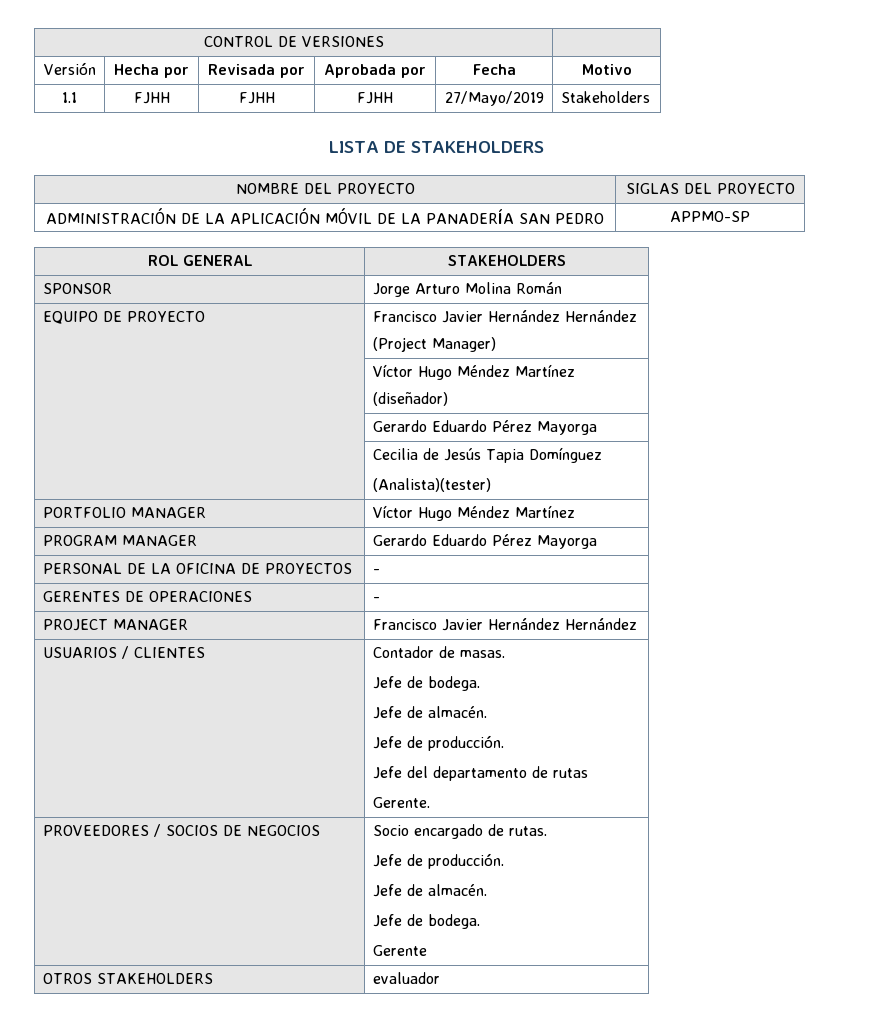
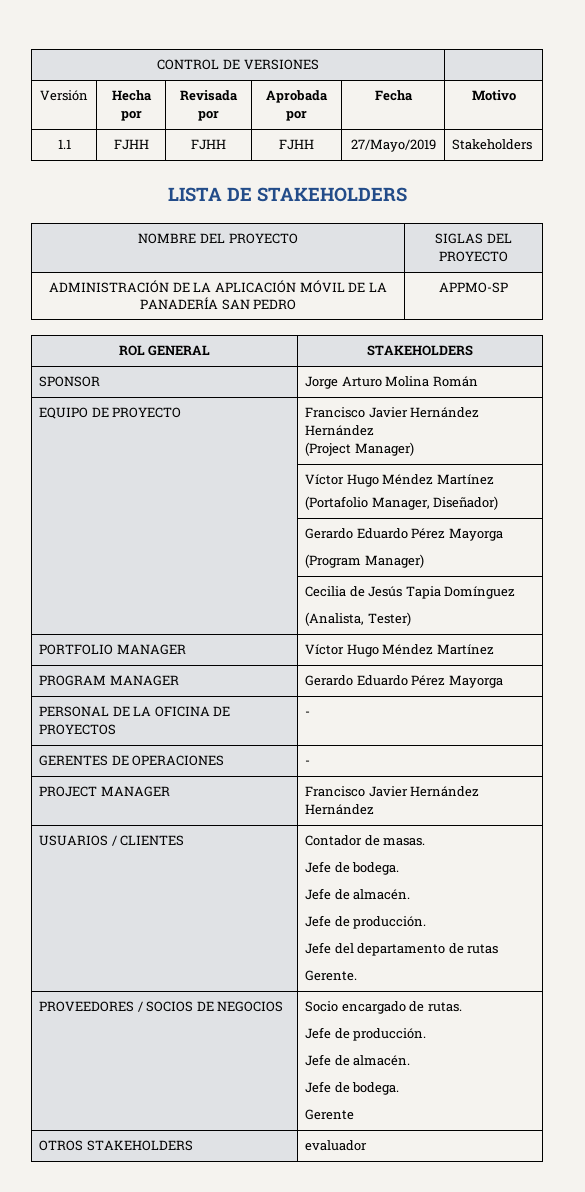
[372,392,448,406] [372,420,597,435] (diseñador) // | Gerardo Eduardo Pérez Mayorga -> [305,496,499,510] [305,528,503,541] [305,554,424,568] (Portafolio Manager, Diseñador) // | Gerardo Eduardo Pérez Mayorga // (Program Manager)
[372,478,491,492] (Analista)(tester) -> [305,612,411,626] (Analista, Tester)

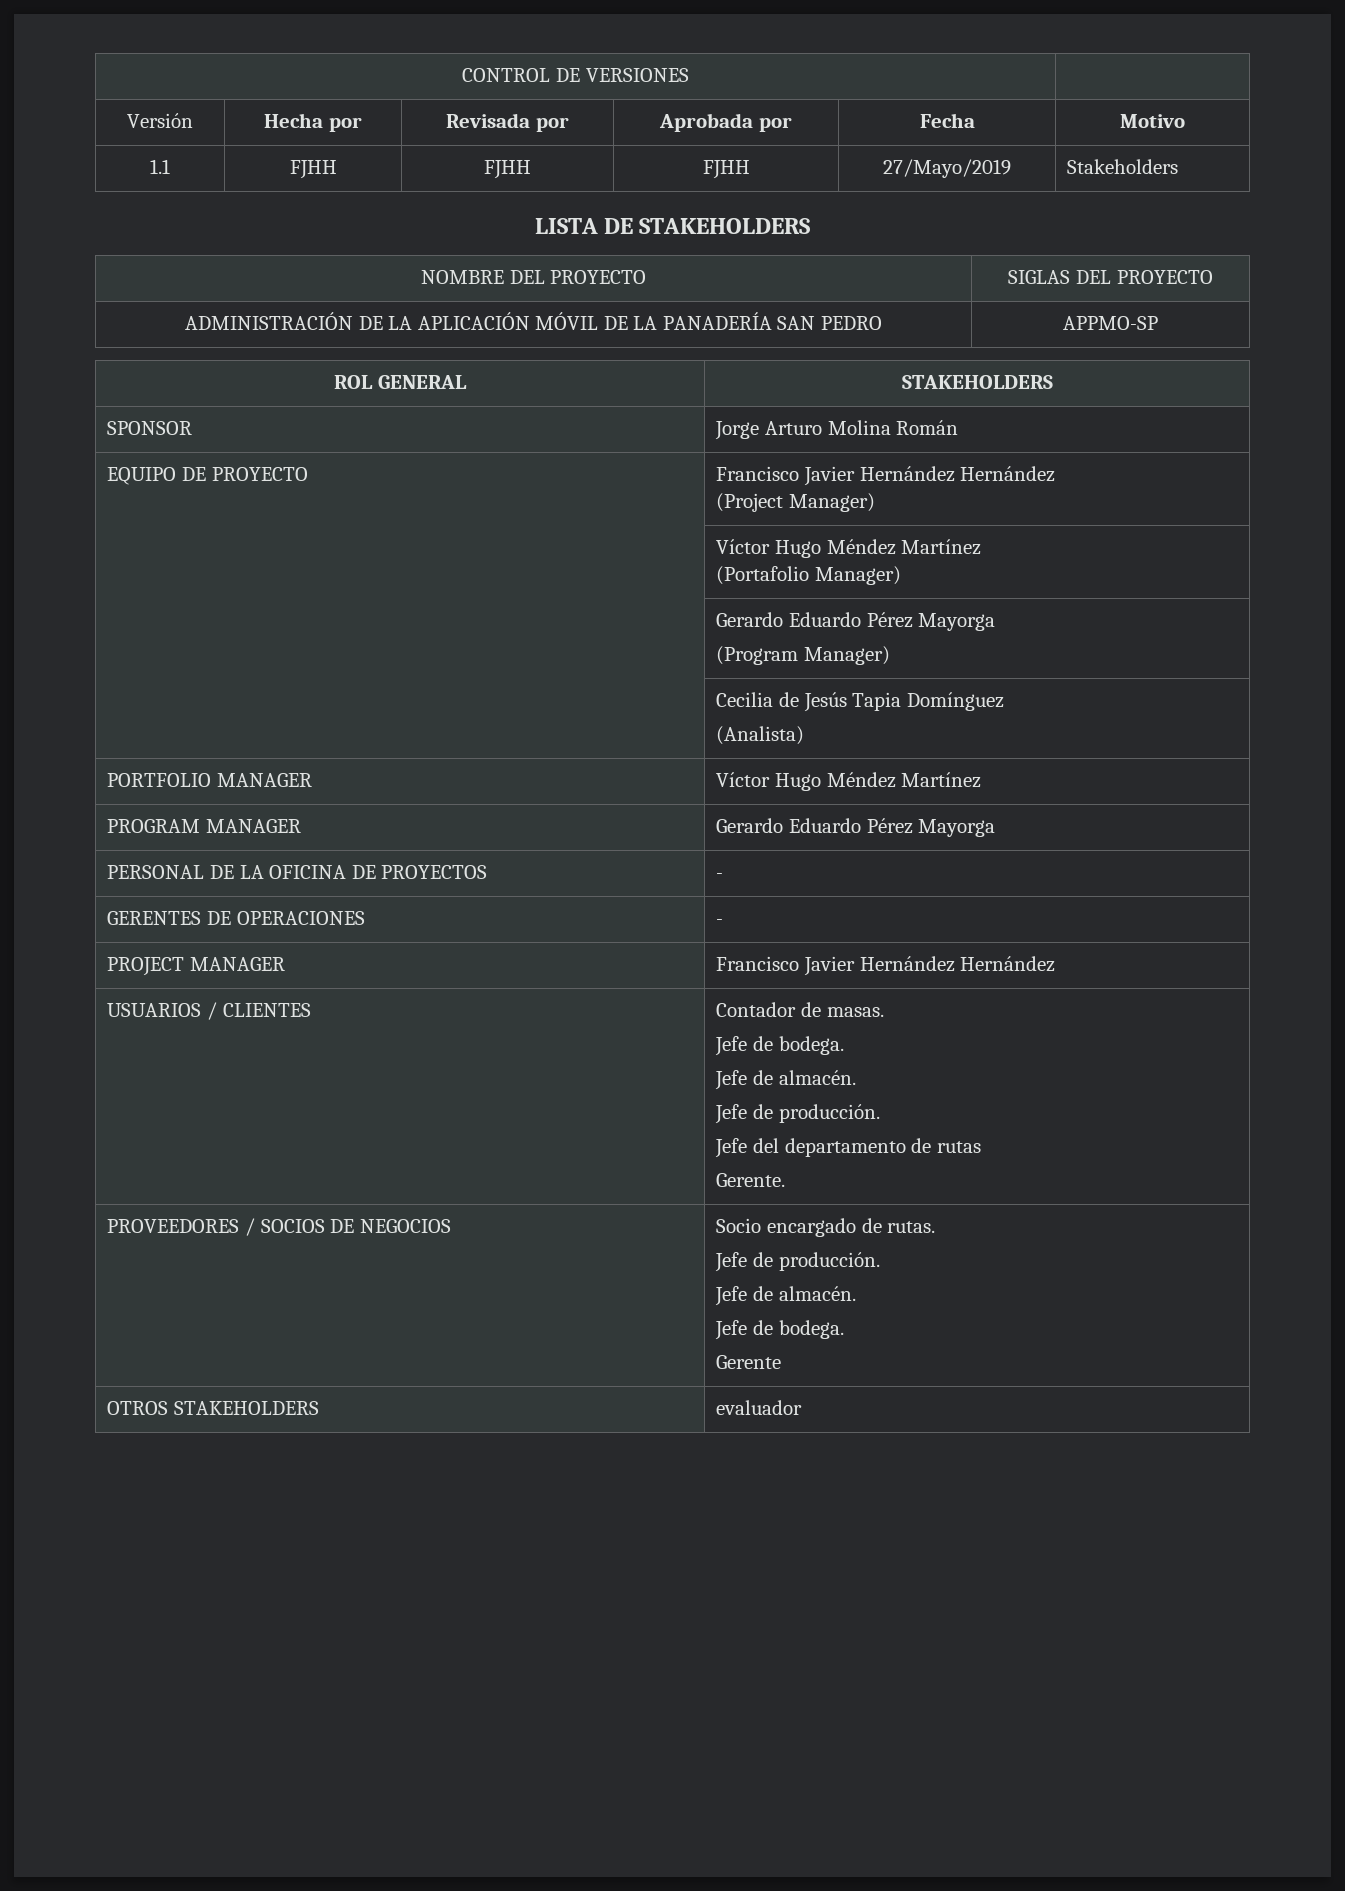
[371,496,499,510] Manager, Diseñador) -> [815,566,902,585] Manager)
[305,612,411,626] (Analista, Tester) -> [716,726,805,745] (Analista)

